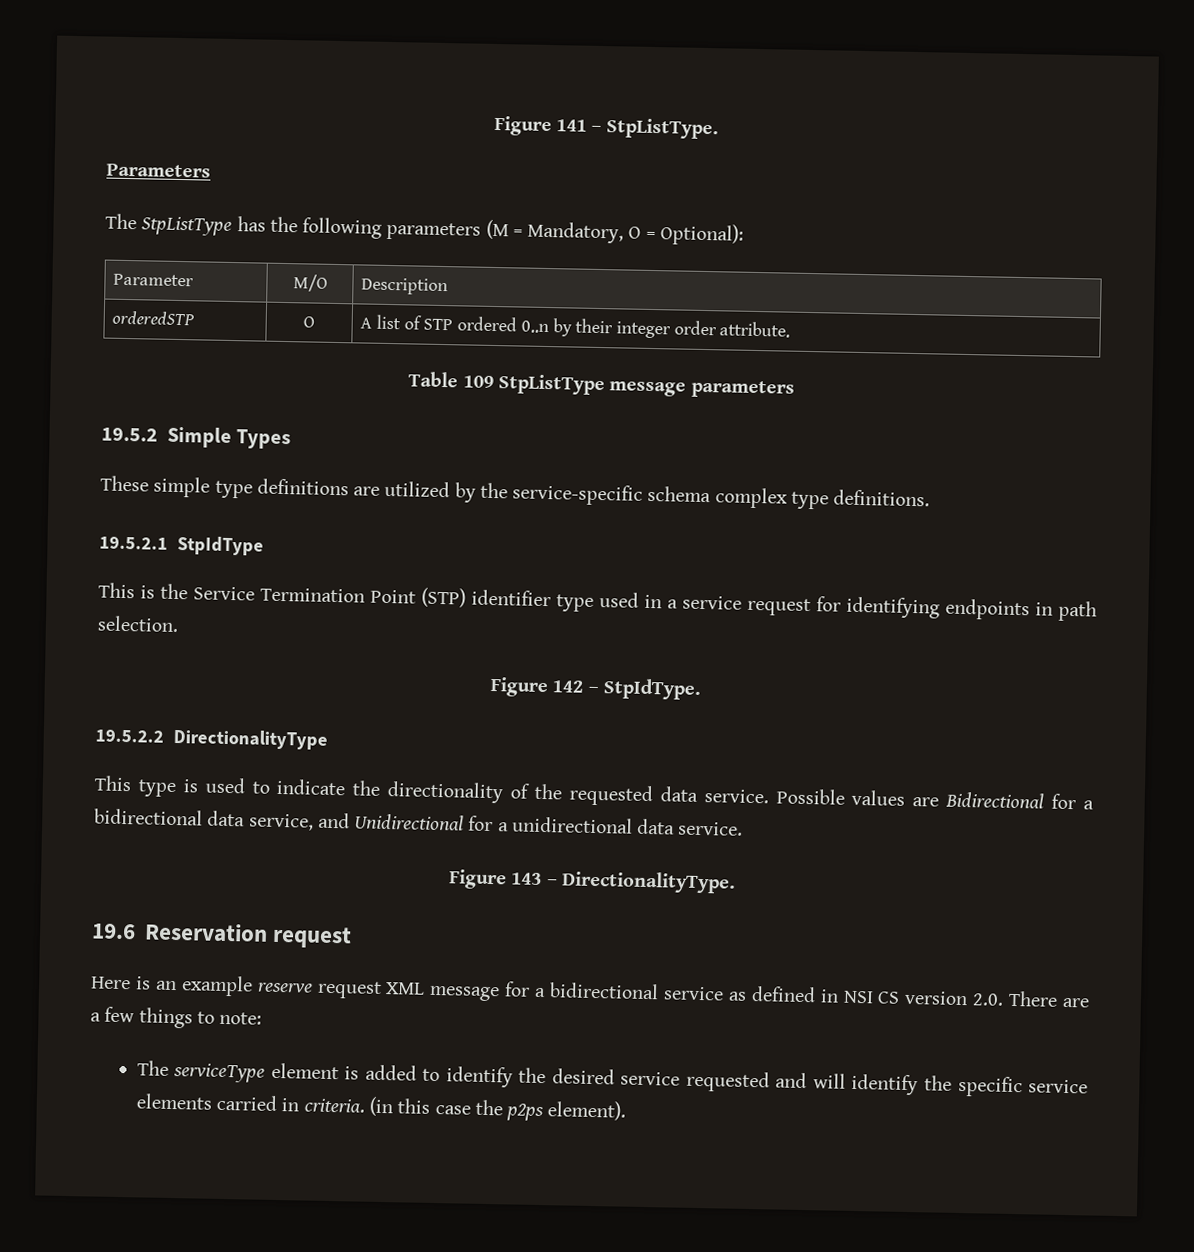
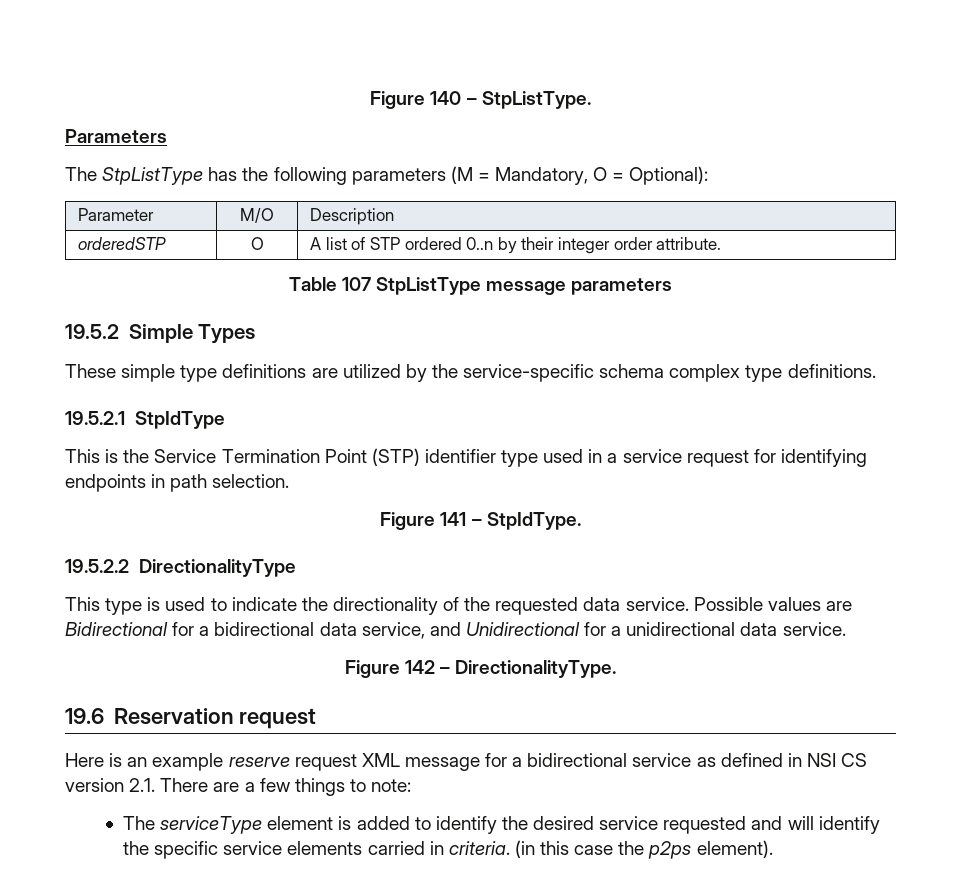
[493,115,587,137] Figure 141 -> [370,91,462,109] Figure 140
[462,375,494,388] 109 -> [341,277,371,291] 107
[552,680,584,693] 142 -> [440,512,467,526] 141
[511,872,543,886] 143 -> [404,660,435,674] 142
[972,993,1005,1006] 2.0. -> [129,778,156,792] 2.1.

